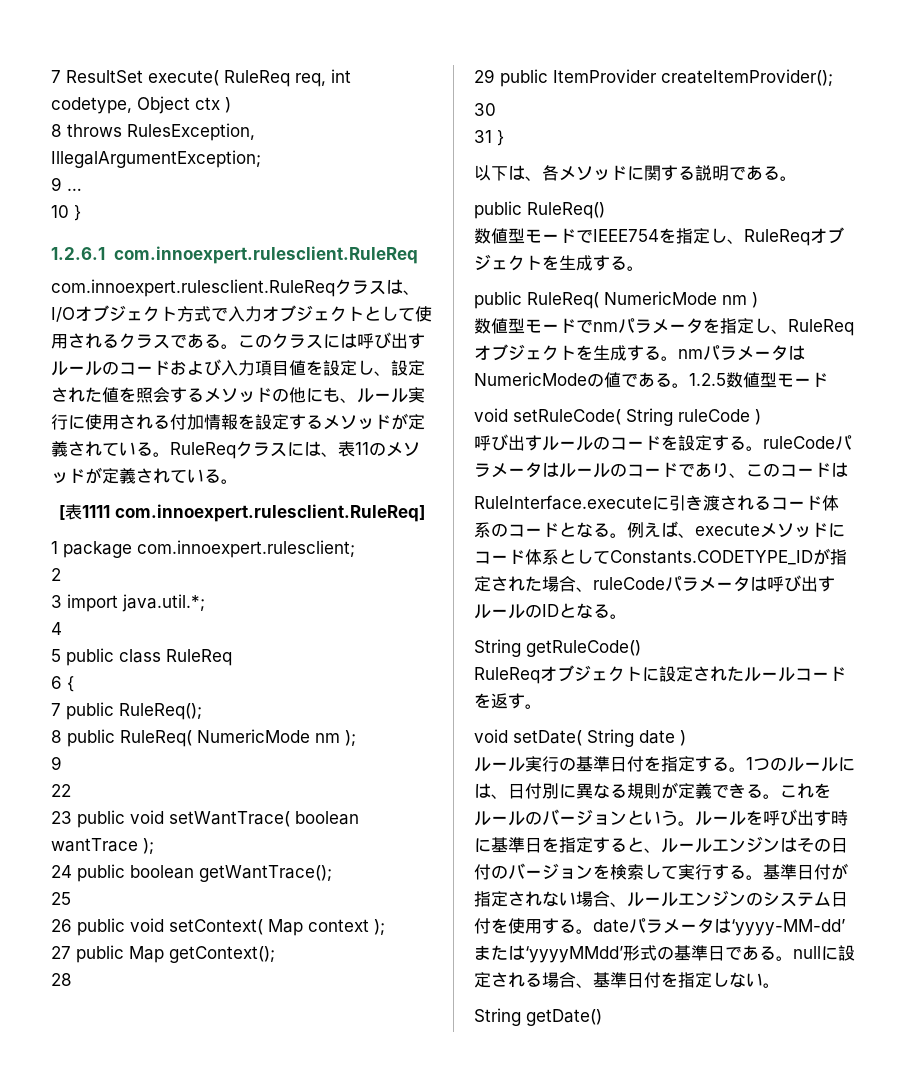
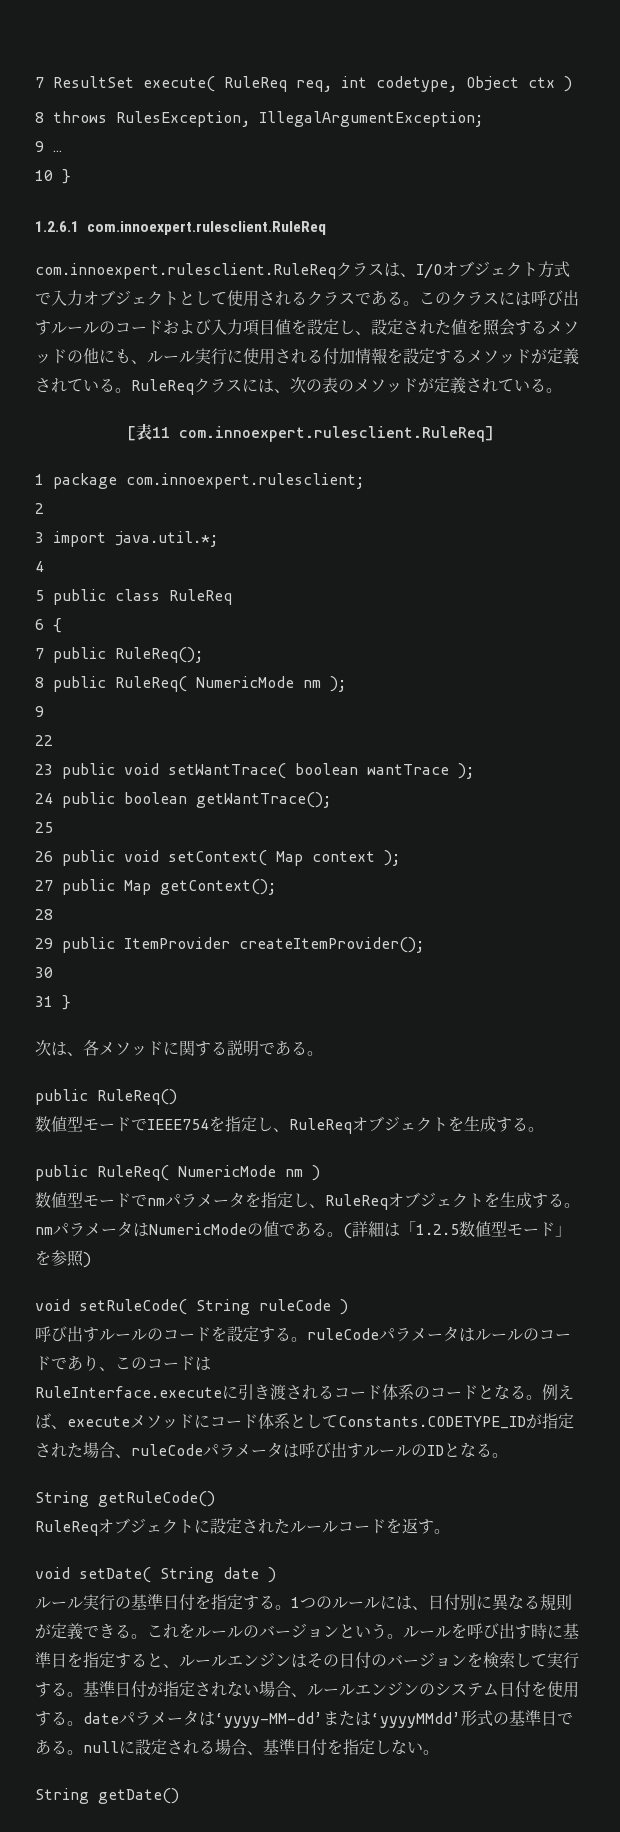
[338,441,369,457] 表11 -> [290,377,338,393] 次の表
[81,505,110,518] 1111 -> [151,427,170,438] 11
[474,165,508,181] 以下 -> [35,1040,51,1056] 次
(689, 385) none -> [343,1221,416,1239] (詳細は「
(828, 379) none -> [555,1225,571,1237] [35,1250,91,1268] 」を参照)

